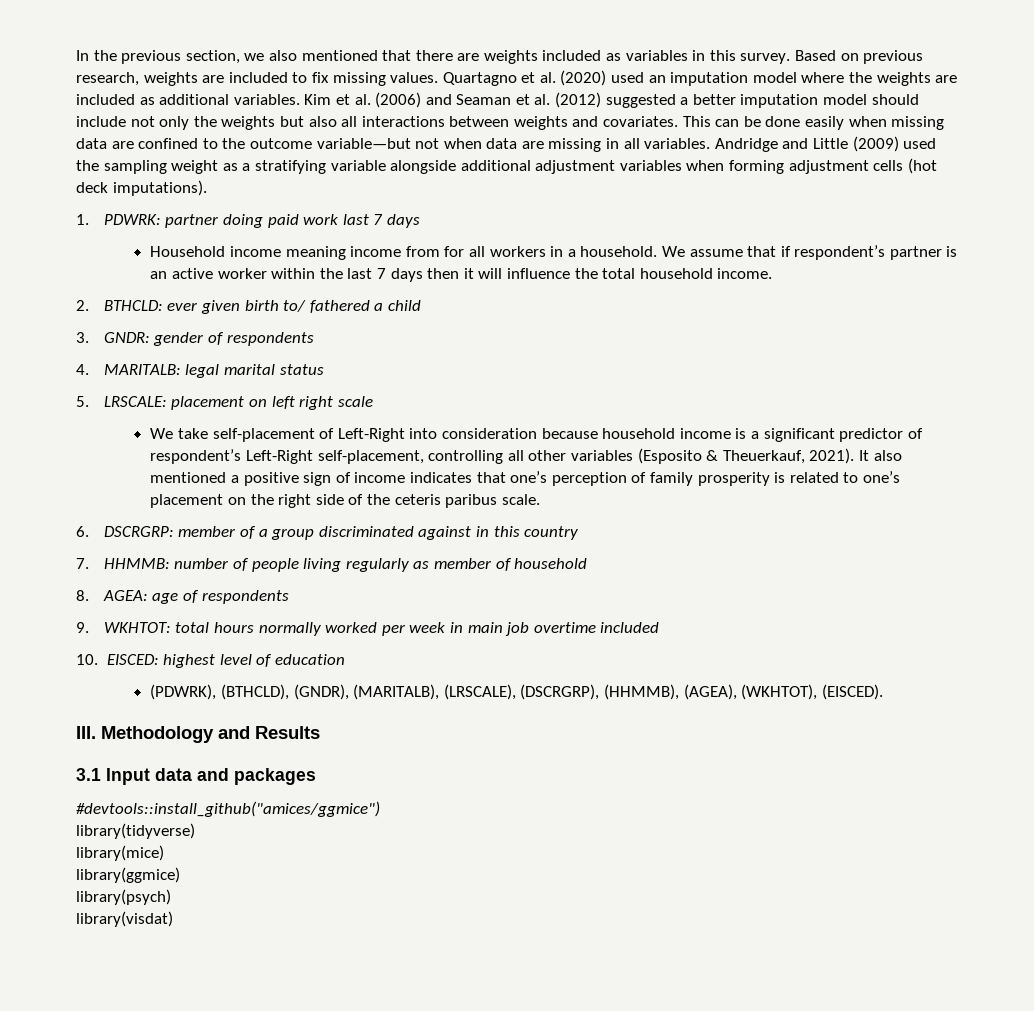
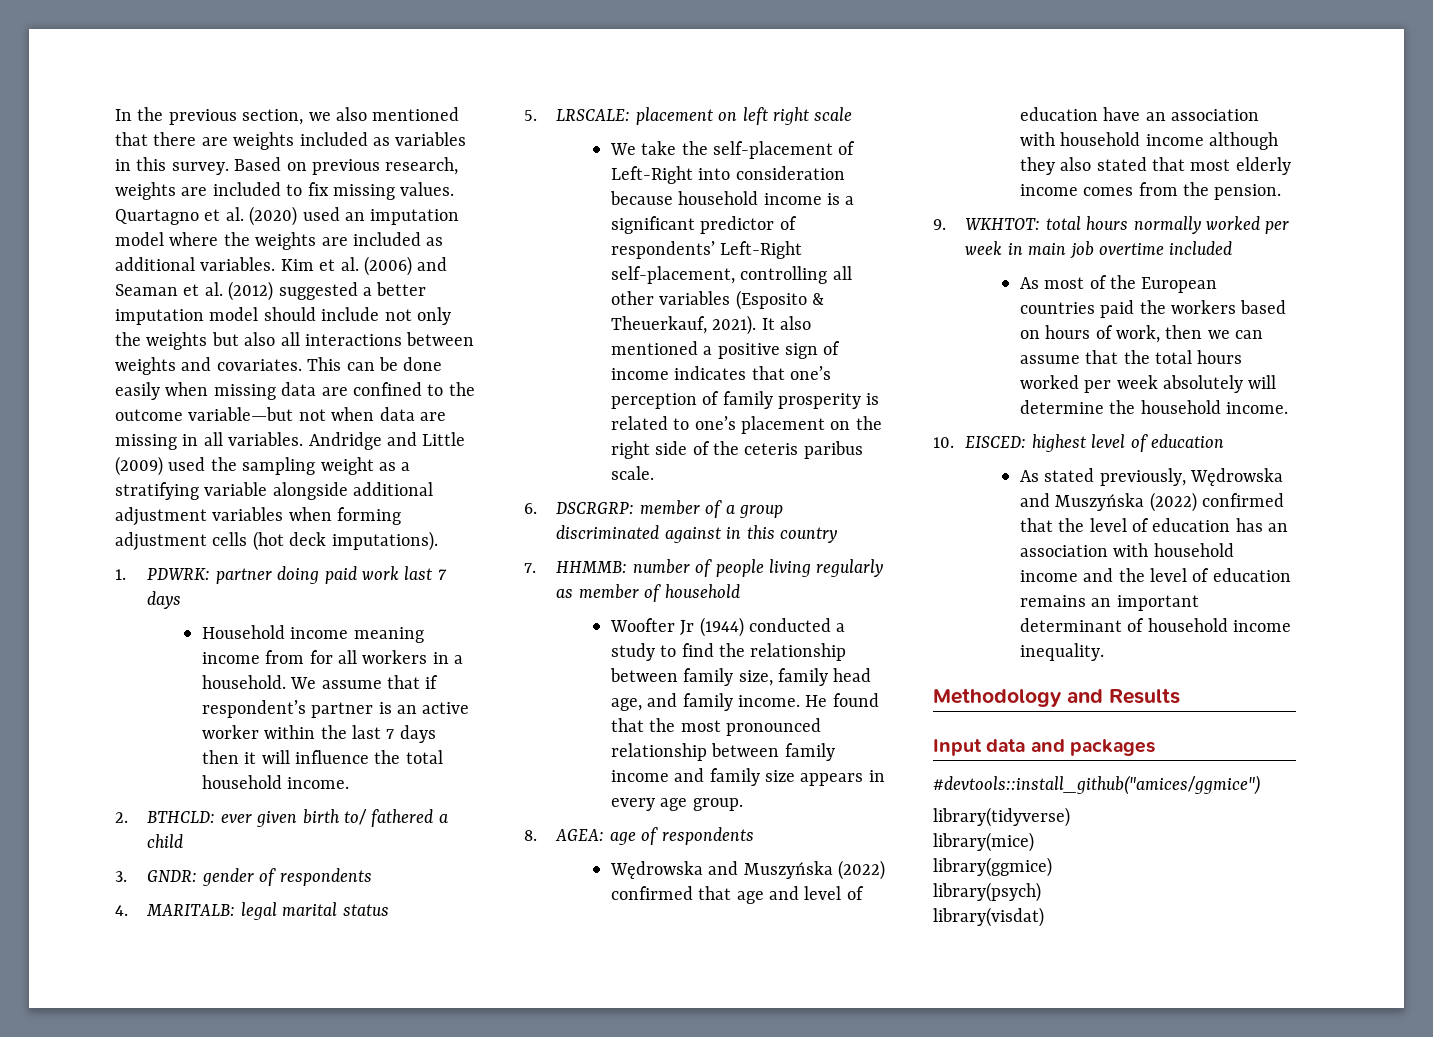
(209, 433) none -> [681,141,708,155] the
[150,449,242,464] respondent’s -> [610,241,715,259] respondents’
(588, 563) none -> [609,617,846,637] [610,643,847,661] [609,668,872,686] [610,693,879,711] [610,718,821,736] [610,743,835,761] [610,768,885,786] [610,798,743,811] // Woofter Jr (1944) conducted a study to find the relationship between family size, family head age, and family income. He found that the most pronounced relationship between family income and family size appears in every age group.
(289, 597) none -> [609,860,885,880] [610,886,864,904] [1019,107,1259,121] [1019,132,1278,150] [1019,157,1291,175] [1019,182,1282,200] // Wędrowska and Muszyńska (2022) confirmed that age and level of education have an association with household income although they also stated that most elderly income comes from the pension.
(660, 627) none -> [1019,275,1218,293] [1019,300,1287,318] [1019,325,1264,343] [1019,350,1243,364] [1019,375,1277,393] [1019,400,1288,414] // As most of the European countries paid the workers based on hours of work, then we can assume that the total hours worked per week absolutely will determine the household income.
[150,684,883,700] [76,726,96,739] (PDWRK), (BTHCLD), (GNDR), (MARITALB), (LRSCALE), (DSCRGRP), (HHMMB), (AGEA), (WKHTOT), (EISCED). // III. -> [1019,468,1283,486] [1019,492,1284,512] [1019,518,1289,532] [1019,543,1234,557] [1019,568,1291,582] [1019,595,1199,611] [1019,618,1291,632] [1019,643,1104,661] As stated previously, Wędrowska and Muszyńska (2022) confirmed that the level of education has an association with household income and the level of education remains an important determinant of household income inequality. //
[76,768,101,781] 3.1 -> (1180, 696) none

